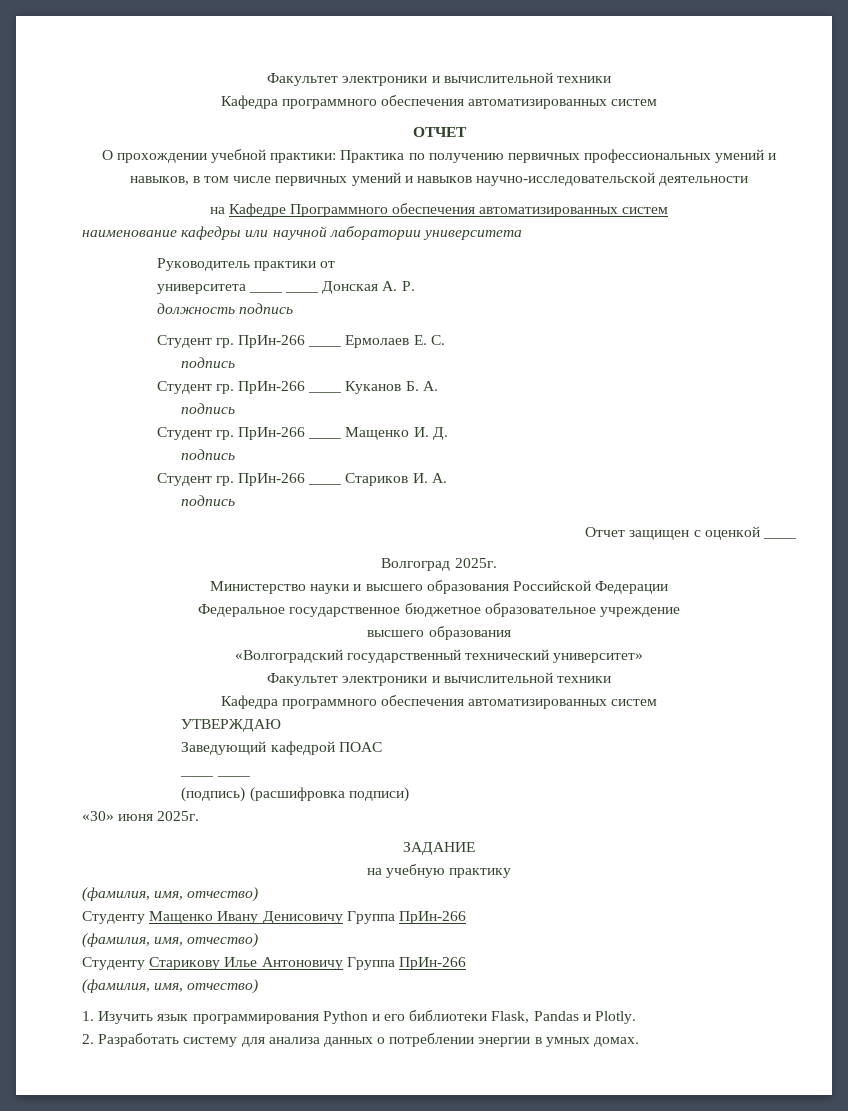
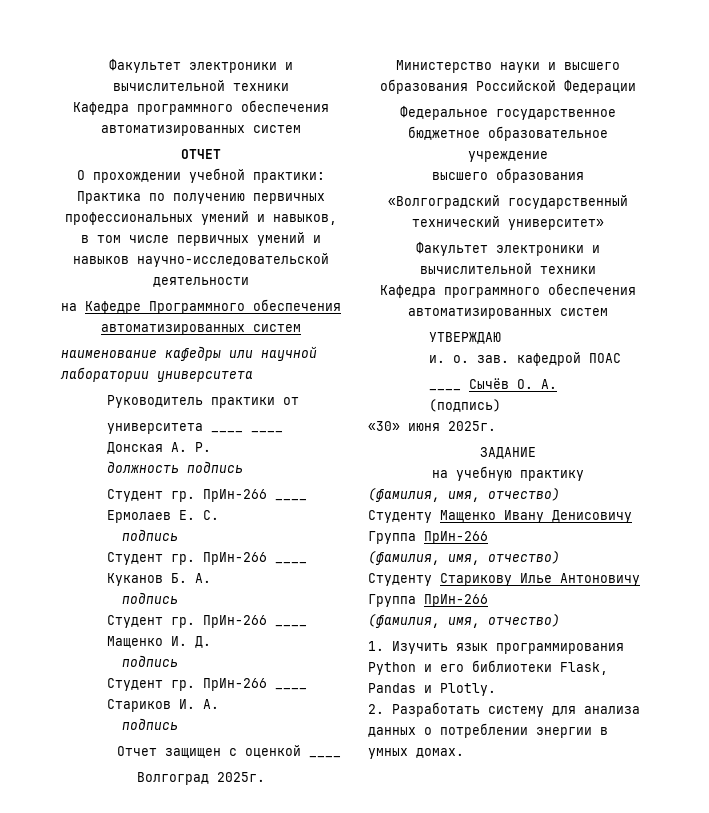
[181,741,267,755] Заведующий -> [429,355,510,363] и. о. зав.
[216,775,250,777] ____ -> [469,378,558,389] Сычёв О. А.
[249,787,409,802] (расшифровка подписи) -> (502, 405) none

